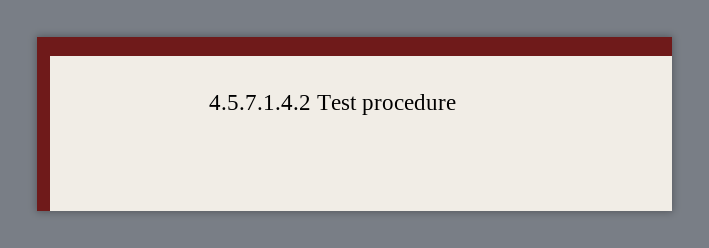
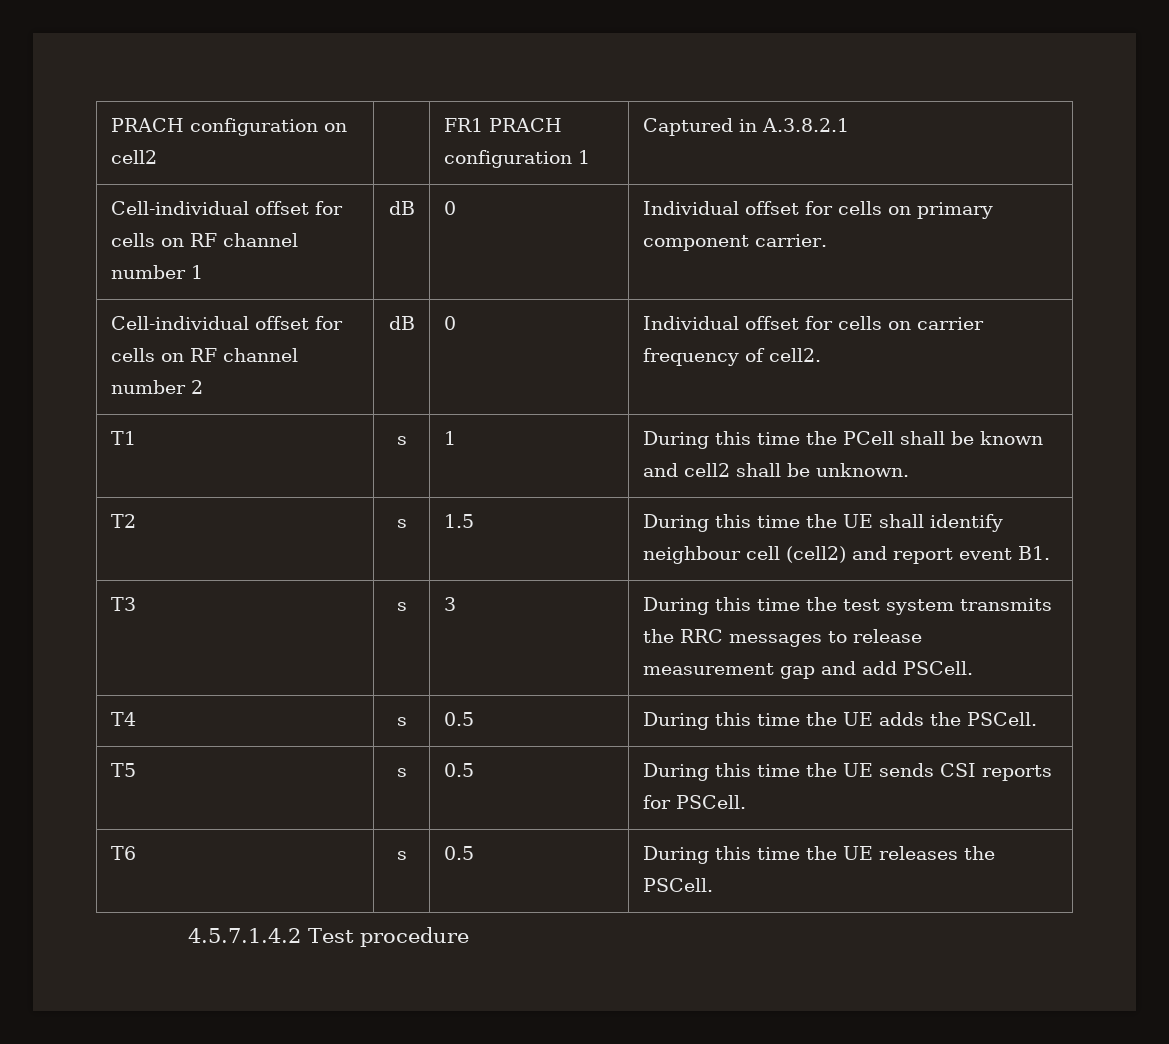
(208, 102) none -> [110,118,347,136] [110,150,157,164] [443,118,562,132] [443,150,590,168] [642,118,849,136] [110,201,343,215] [110,233,298,247] [110,265,203,279] [388,201,415,215] [443,201,456,215] [642,201,993,219] [642,234,827,251] [110,316,343,330] [110,348,298,362] [110,380,203,394] [388,316,415,330] [443,316,456,330] [642,316,984,330] [642,348,821,366] [110,431,136,445] [396,436,407,445] [443,431,456,445] [642,431,1043,449] [642,463,909,477] [110,514,136,528] [396,519,407,528] [443,514,474,528] [642,514,1003,532] [642,546,1050,564] [110,597,136,611] [396,602,407,611] [443,597,456,611] [642,597,1052,615] [642,629,922,647] [642,661,973,679] [110,712,136,726] [396,717,407,726] [443,712,474,726] [642,712,1037,730] [110,763,136,777] [396,768,407,777] [443,763,474,777] [642,763,1052,781] [642,795,746,809] [110,846,136,860] [396,851,407,860] [443,846,474,860] [642,846,995,864] [642,878,713,892] PRACH configuration on cell2 | | FR1 PRACH configuration 1 | Captured in A.3.8.2.1 // Cell-individual offset for cells on RF channel number 1 | dB | 0 | Individual offset for cells on primary component carrier. // Cell-individual offset for cells on RF channel number 2 | dB | 0 | Individual offset for cells on carrier frequency of cell2. // T1 | s | 1 | During this time the PCell shall be known and cell2 shall be unknown. // T2 | s | 1.5 | During this time the UE shall identify neighbour cell (cell2) and report event B1. // T3 | s | 3 | During this time the test system transmits the RRC messages to release measurement gap and add PSCell. // T4 | s | 0.5 | During this time the UE adds the PSCell. // T5 | s | 0.5 | During this time the UE sends CSI reports for PSCell. // T6 | s | 0.5 | During this time the UE releases the PSCell. //

